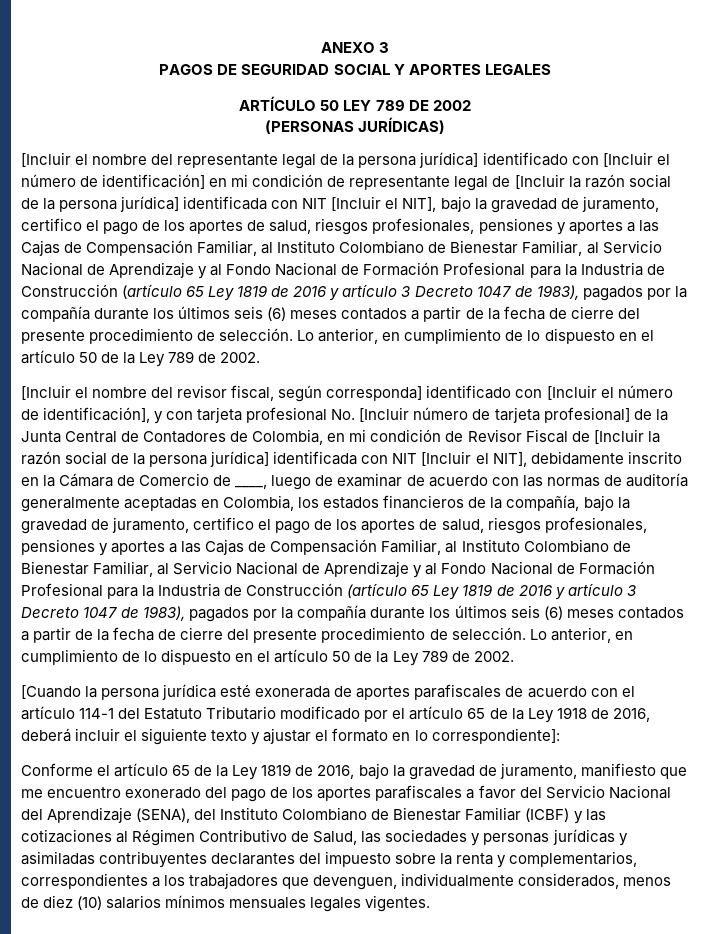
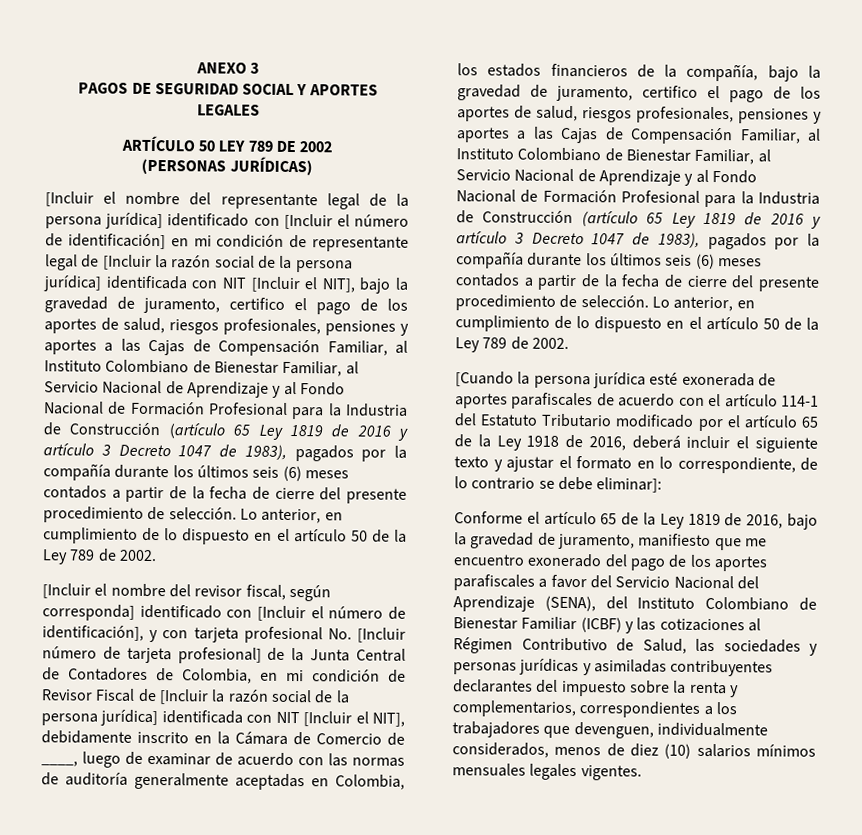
[431,728,560,744] correspondiente]: -> [677,456,818,474] [454,476,663,493] correspondiente, de lo contrario se debe eliminar]:

